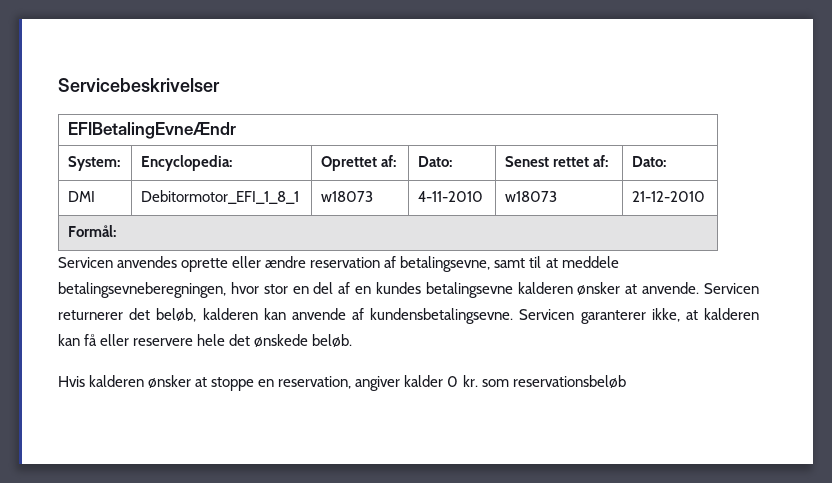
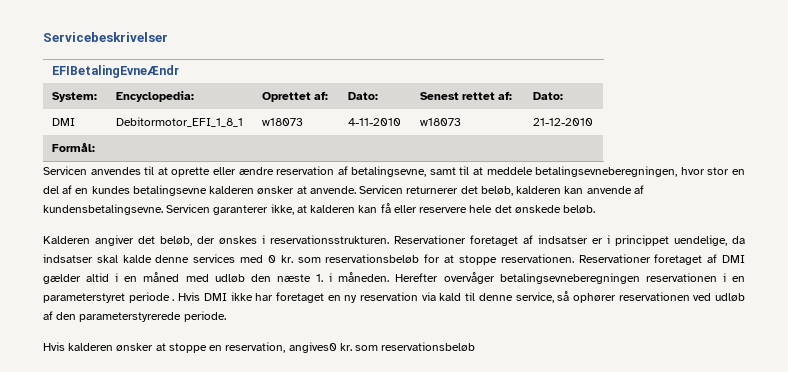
(178, 262) none -> [144,166,168,175] til at
(353, 340) none -> [43,235,745,246] [43,254,745,265] [43,272,746,284] [43,291,746,303] [43,311,226,322] // Kalderen angiver det beløb, der ønskes i reservationsstrukturen. Reservationer foretaget af indsatser er i princippet uendelige, da indsatser skal kalde denne services med 0 kr. som reservationsbeløb for at stoppe reservationen. Reservationer foretaget af DMI gælder altid i en måned med udløb den næste 1. i måneden. Herefter overvåger betalingsevneberegningen reservationen i en parameterstyret periode . Hvis DMI ikke har foretaget en ny reservation via kald til denne service, så ophører reservationen ved udløb af den parameterstyrerede periode.
[355,375,459,391] angiver kalder 0 -> [288,342,337,353] angives0

